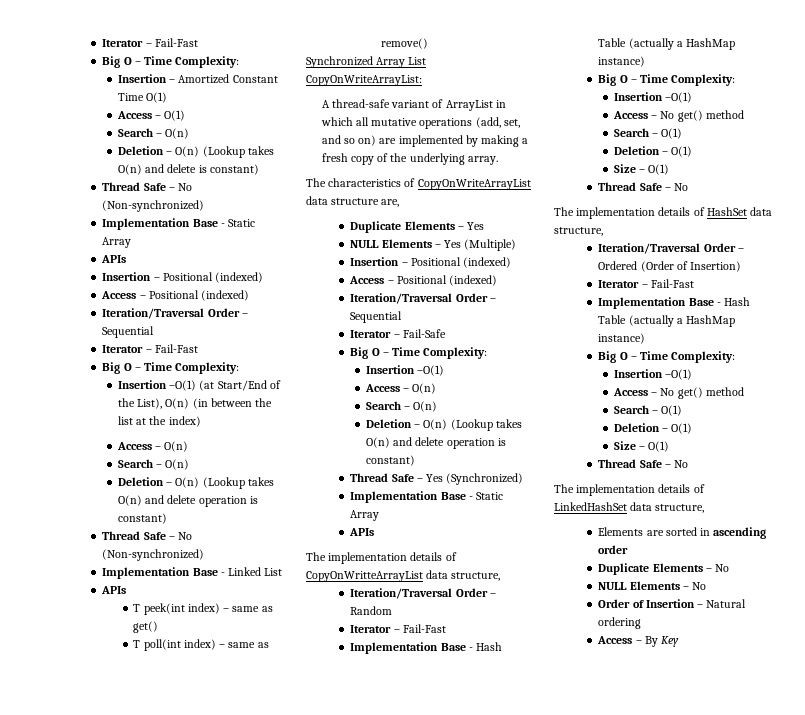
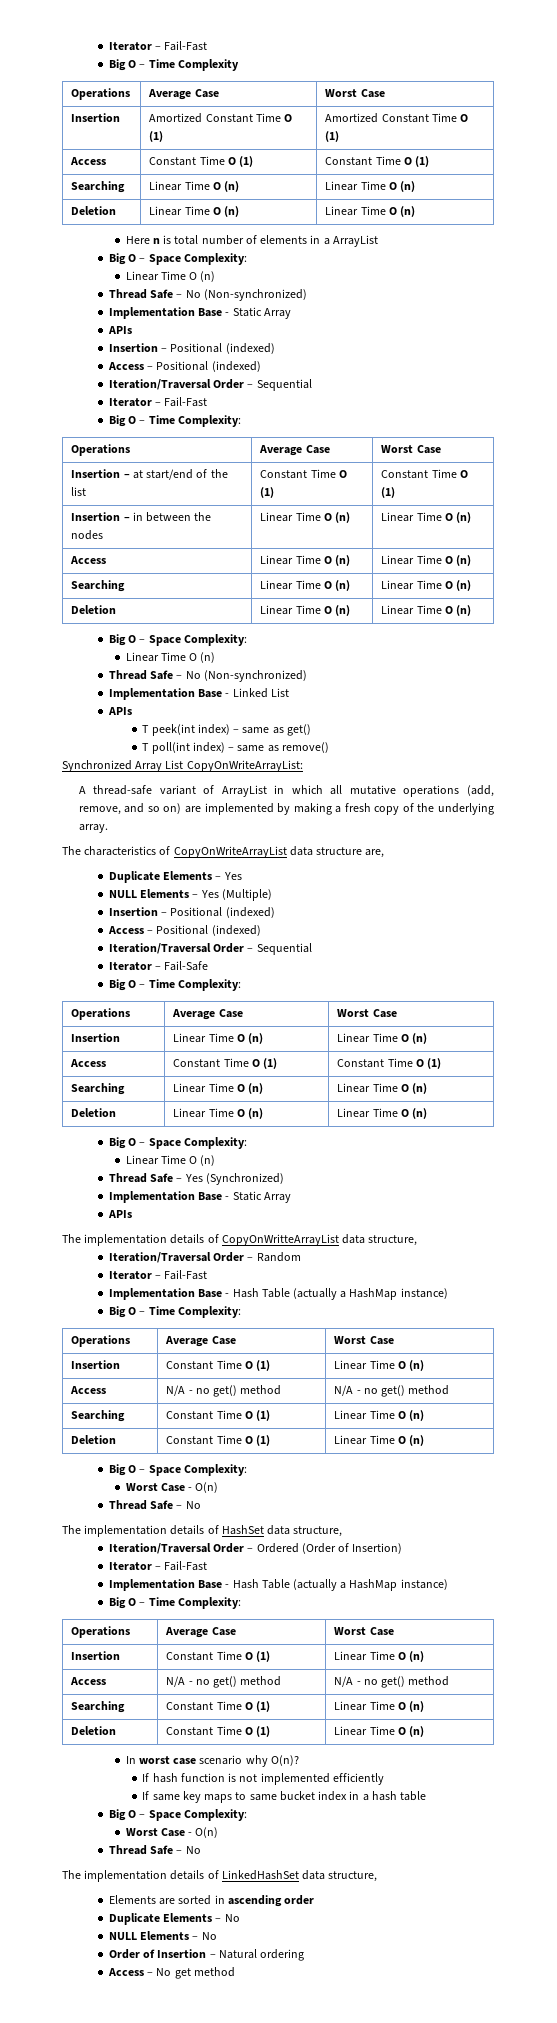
[102,38,198,47] [102,56,240,68] [117,74,278,84] [117,92,168,103] [116,110,186,121] [117,128,190,139] [117,146,274,158] [117,164,259,175] Iterator – Fail-Fast // Big O – Time Complexity: // Insertion – Amortized Constant Time O(1) // Access – O(1) // Search – O(n) // Deletion – O(n) (Lookup takes O(n) and delete is constant) -> [108,41,208,51] [108,59,239,71] [71,88,131,100] [148,89,219,100] [325,89,385,98] [71,113,121,122] [149,113,293,123] [149,131,164,142] [325,113,469,123] [325,131,340,142] [70,157,107,165] [149,156,254,167] [325,156,430,167] [71,181,126,193] [149,181,240,192] [325,181,416,192] [71,206,117,215] [149,206,240,217] [325,206,416,217] [125,235,378,247] [108,253,247,265] [125,271,216,282] Iterator – Fail-Fast // Big O – Time Complexity // Operations | Average Case | Worst Case // Insertion | Amortized Constant Time O (1) | Amortized Constant Time O (1) // Access | Constant Time O (1) | Constant Time O (1) // Searching | Linear Time O (n) | Linear Time O (n) // Deletion | Linear Time O (n) | Linear Time O (n) // Here n is total number of elements in a ArrayList // Big O – Space Complexity: // Linear Time O (n)
[117,380,281,391] [117,398,272,409] [117,416,201,427] [116,441,189,452] [117,459,190,470] [117,477,274,489] [117,495,258,507] [117,513,167,524] // Insertion –O(1) (at Start/End of the List), O(n) (in between the list at the index) // Access – O(n) // Search – O(n) // Deletion – O(n) (Lookup takes O(n) and delete operation is constant) -> [71,444,131,456] [259,445,330,456] [381,445,441,454] [71,469,228,480] [71,487,87,496] [260,469,347,479] [260,487,275,498] [381,469,468,479] [381,487,396,498] [71,512,212,522] [71,530,104,540] [260,512,351,523] [381,512,472,523] [70,556,107,564] [260,555,351,566] [381,555,472,566] [71,580,126,592] [260,580,351,591] [381,580,472,591] [71,605,117,614] [260,605,351,616] [381,605,472,616] [108,634,247,646] [125,652,216,663] // Operations | Average Case | Worst Case // Insertion – at start/end of the list | Constant Time O (1) | Constant Time O (1) // Insertion – in between the nodes | Linear Time O (n) | Linear Time O (n) // Access | Linear Time O (n) | Linear Time O (n) // Searching | Linear Time O (n) | Linear Time O (n) // Deletion | Linear Time O (n) | Linear Time O (n) // Big O – Space Complexity: // Linear Time O (n)
[503,119,520,128] set, -> [78,806,121,815] remove,
[365,365,445,376] [364,383,437,394] [365,401,438,412] [365,419,522,431] [365,437,506,449] [365,455,415,466] // Insertion –O(1) // Access – O(n) // Search – O(n) // Deletion – O(n) (Lookup takes O(n) and delete operation is constant) -> [71,1008,131,1020] [172,1009,243,1020] [337,1009,397,1018] [71,1033,121,1042] [173,1033,264,1044] [337,1033,428,1044] [70,1059,107,1067] [173,1058,278,1069] [337,1058,442,1069] [71,1083,126,1095] [173,1083,264,1094] [337,1083,428,1094] [71,1108,117,1117] [173,1108,264,1119] [337,1108,428,1119] [108,1137,247,1149] [125,1155,216,1166] // Operations | Average Case | Worst Case // Insertion | Linear Time O (n) | Linear Time O (n) // Access | Constant Time O (1) | Constant Time O (1) // Searching | Linear Time O (n) | Linear Time O (n) // Deletion | Linear Time O (n) | Linear Time O (n) // Big O – Space Complexity: // Linear Time O (n)
[613,92,693,103] [612,110,744,122] [613,128,683,139] [613,146,693,157] [613,164,670,175] // Insertion –O(1) // Access – No get() method // Search – O(1) // Deletion – O(1) // Size – O(1) -> [71,1335,131,1347] [165,1336,236,1347] [334,1336,394,1345] [71,1360,121,1369] [166,1360,271,1371] [334,1360,425,1371] [70,1386,107,1394] [166,1385,282,1397] [334,1385,450,1397] [71,1410,126,1422] [166,1410,271,1421] [334,1410,425,1421] [71,1435,117,1444] [166,1435,271,1446] [334,1435,425,1446] [108,1464,247,1476] [125,1482,219,1493] // Operations | Average Case | Worst Case // Insertion | Constant Time O (1) | Linear Time O (n) // Access | N/A - no get() method | N/A - no get() method // Searching | Constant Time O (1) | Linear Time O (n) // Deletion | Constant Time O (1) | Linear Time O (n) // Big O – Space Complexity: // Worst Case - O(n)
[613,369,693,380] [612,387,744,399] [613,405,683,416] [613,423,693,434] [613,441,670,452] // Insertion –O(1) // Access – No get() method // Search – O(1) // Deletion – O(1) // Size – O(1) -> [71,1626,131,1638] [165,1627,236,1638] [334,1627,394,1636] [71,1651,121,1660] [166,1651,271,1662] [334,1651,425,1662] [70,1677,107,1685] [166,1676,282,1688] [334,1676,450,1688] [71,1701,126,1713] [166,1701,271,1712] [334,1701,425,1712] [71,1726,117,1735] [166,1726,271,1737] [334,1726,425,1737] [125,1755,299,1767] [142,1773,384,1785] [142,1791,427,1803] [108,1809,247,1821] [125,1827,219,1838] // Operations | Average Case | Worst Case // Insertion | Constant Time O (1) | Linear Time O (n) // Access | N/A - no get() method | N/A - no get() method // Searching | Constant Time O (1) | Linear Time O (n) // Deletion | Constant Time O (1) | Linear Time O (n) // In worst case scenario why O(n)? // If hash function is not implemented efficiently // If same key maps to same bucket index in a hash table // Big O – Space Complexity: // Worst Case - O(n)
[644,636,679,647] By Key -> [156,1967,235,1979] No get method

